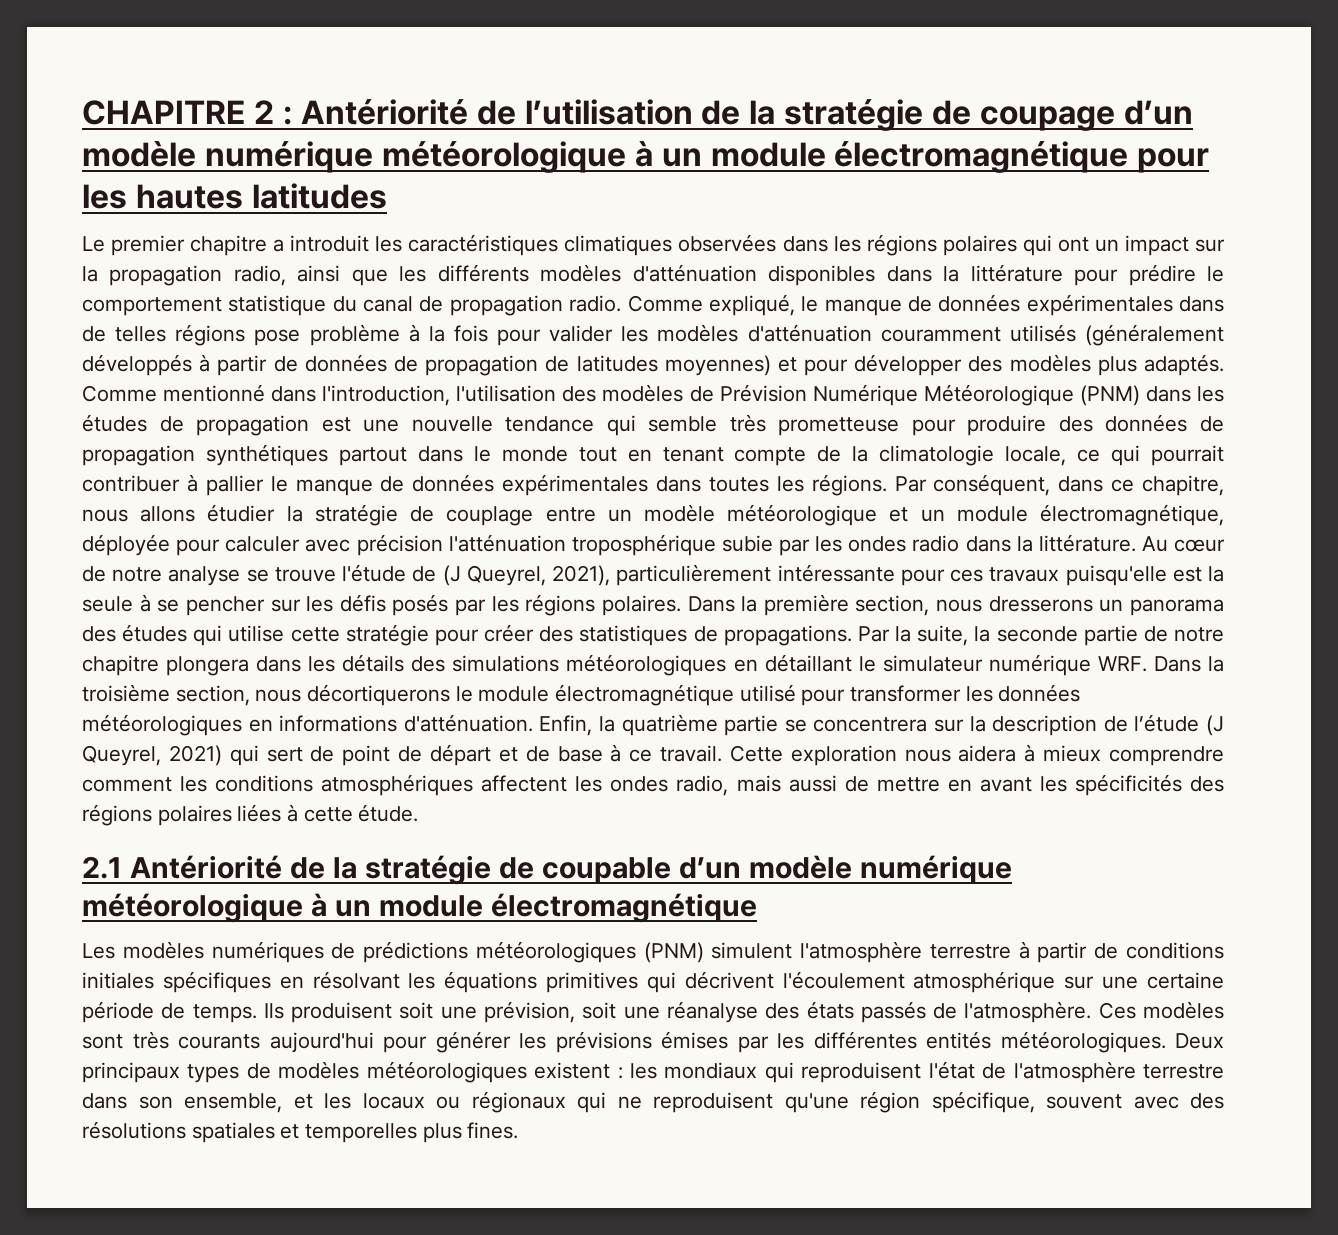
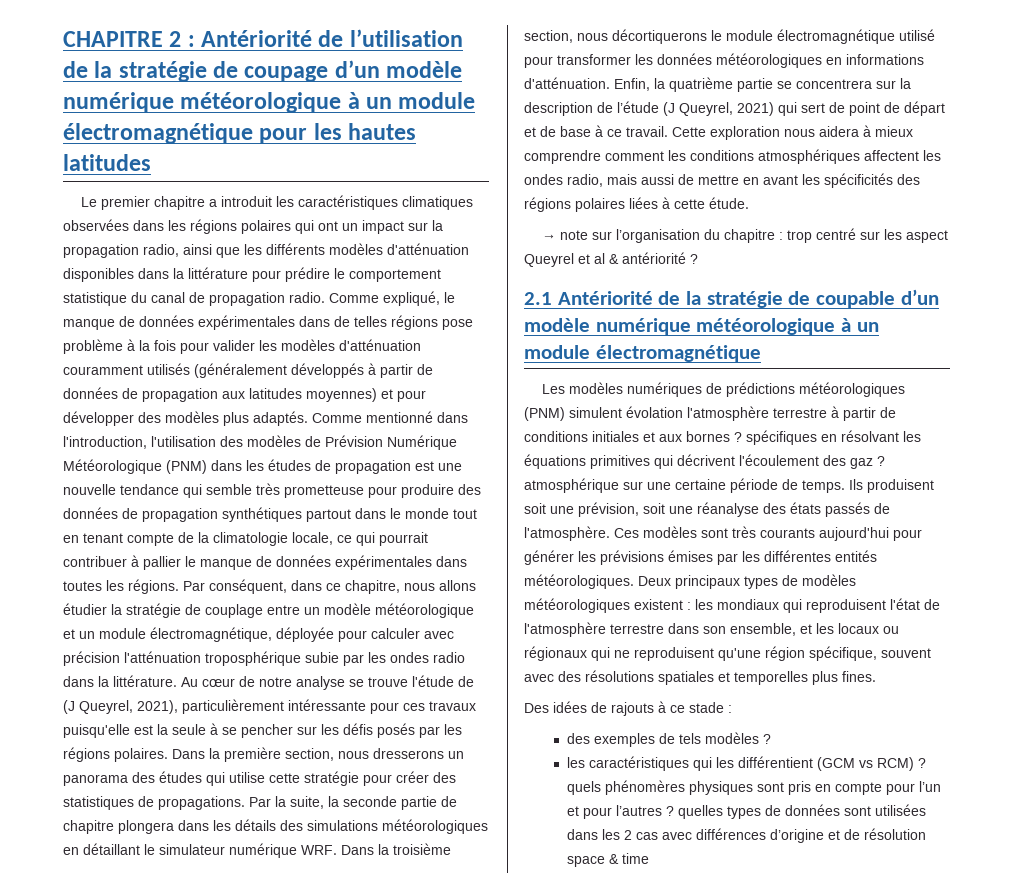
[545,356,570,372] de -> [222,391,245,399] aux
[1173,627,1224,642] notre -> (457, 801) none
(419, 813) none -> [542,228,949,243] [524,252,698,267] // → note sur l’organisation du chapitre : trop centré sur les aspect Queyrel et al & antériorité ?
(793, 950) none -> [626,406,683,418] évolation
(154, 980) none -> [643,431,742,442] et aux bornes ?
(905, 980) none -> [823,455,885,469] des gaz ?
(519, 1130) none -> [524,701,732,716] [566,732,771,747] [566,756,926,771] [566,780,941,795] [566,804,926,819] [566,828,926,843] [566,853,649,867] // Des idées de rajouts à ce stade : // des exemples de tels modèles ? // les caractéristiques qui les différentient (GCM vs RCM) ? quels phénomères physiques sont pris en compte pour l’un et pour l’autres ? quelles types de données sont utilisées dans les 2 cas avec différences d’origine et de résolution space & time

